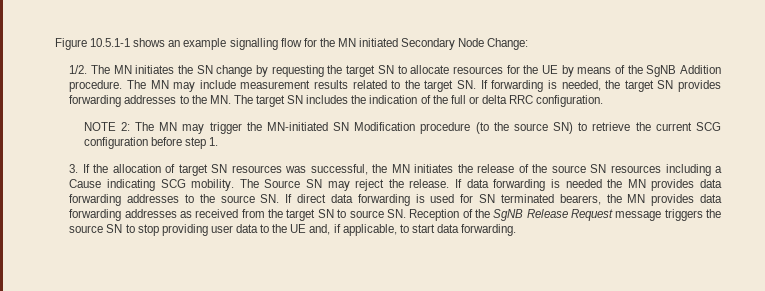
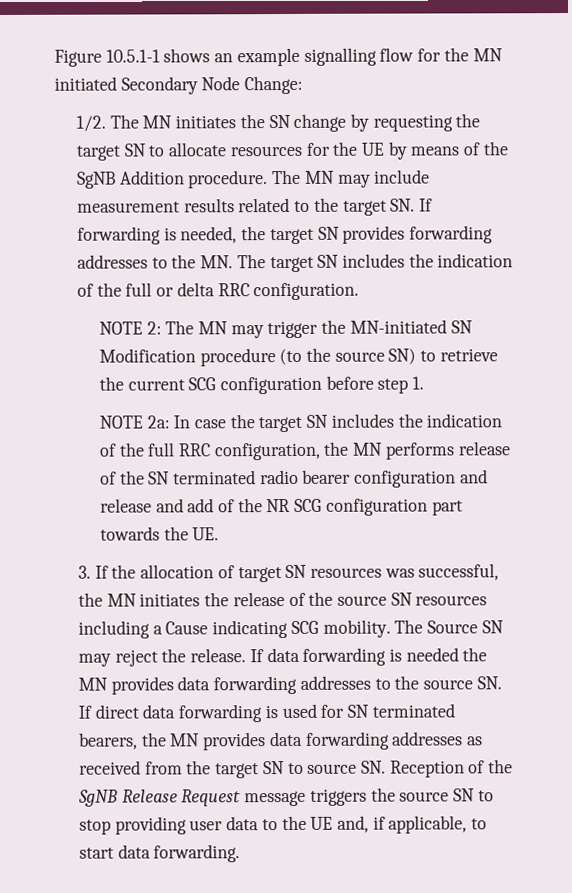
(218, 141) none -> [98,413,503,433] [98,441,511,461] [99,469,488,488] [99,498,463,516] [99,526,220,541] // NOTE 2a: In case the target SN includes the indication of the full RRC configuration, the MN performs release of the SN terminated radio bearer configuration and release and add of the NR SCG configuration part towards the UE.

